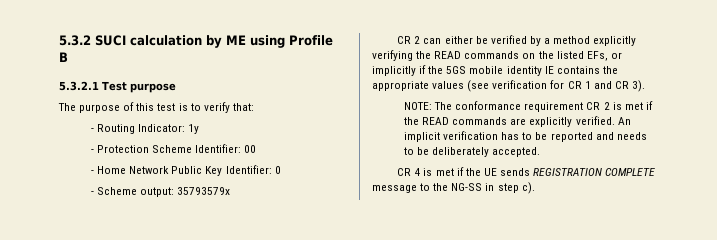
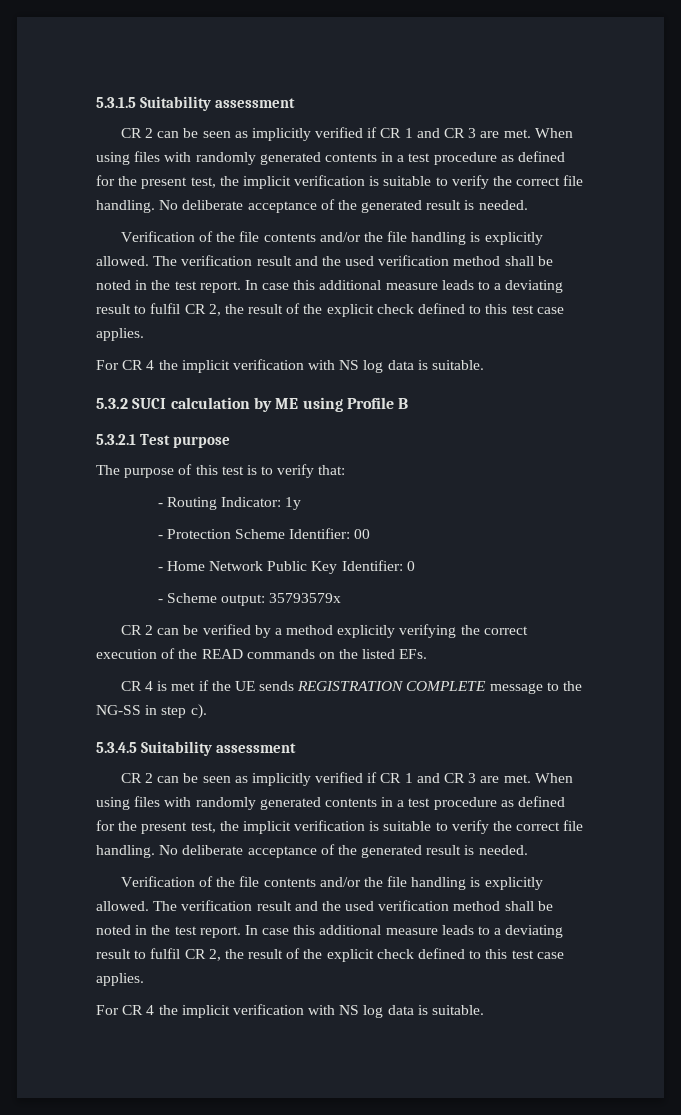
(59, 40) none -> [96,96,296,111] [120,127,573,141] [96,151,566,165] [96,175,584,189] [96,199,528,213] [120,231,543,245] [96,255,553,266] [96,280,564,293] [96,303,564,317] [96,328,144,341] [96,359,485,373] 5.3.1.5 Suitability assessment // CR 2 can be seen as implicitly verified if CR 1 and CR 3 are met. When using files with randomly generated contents in a test procedure as defined for the present test, the implicit verification is suitable to verify the correct file handling. No deliberate acceptance of the generated result is needed. // Verification of the file contents and/or the file handling is explicitly allowed. The verification result and the used verification method shall be noted in the test report. In case this additional measure leads to a deviating result to fulfil CR 2, the result of the explicit check defined to this test case applies. // For CR 4 the implicit verification with NS log data is suitable. //
[444,36,473,44] either -> (180, 631) none
(432, 55) none -> [483,626,528,635] [96,648,198,659] correct execution of the
[586,51,622,61] [372,65,618,76] [372,80,645,92] [404,101,653,112] [404,116,631,127] [404,131,647,142] [404,147,541,157] EFs, or implicitly if the 5GS mobile identity IE contains the appropriate values (see verification for CR 1 and CR 3). // NOTE: The conformance requirement CR 2 is met if the READ commands are explicitly verified. An implicit verification has to be reported and needs to be deliberately accepted. -> [399,649,428,659] EFs.
(535, 188) none -> [96,741,297,756] [120,772,573,786] [96,796,566,810] [96,820,584,834] [96,844,528,858] [120,876,543,890] [96,900,553,911] [96,925,564,938] [96,948,564,962] [96,973,144,986] [96,1004,485,1018] // 5.3.4.5 Suitability assessment // CR 2 can be seen as implicitly verified if CR 1 and CR 3 are met. When using files with randomly generated contents in a test procedure as defined for the present test, the implicit verification is suitable to verify the correct file handling. No deliberate acceptance of the generated result is needed. // Verification of the file contents and/or the file handling is explicitly allowed. The verification result and the used verification method shall be noted in the test report. In case this additional measure leads to a deviating result to fulfil CR 2, the result of the explicit check defined to this test case applies. // For CR 4 the implicit verification with NS log data is suitable.

